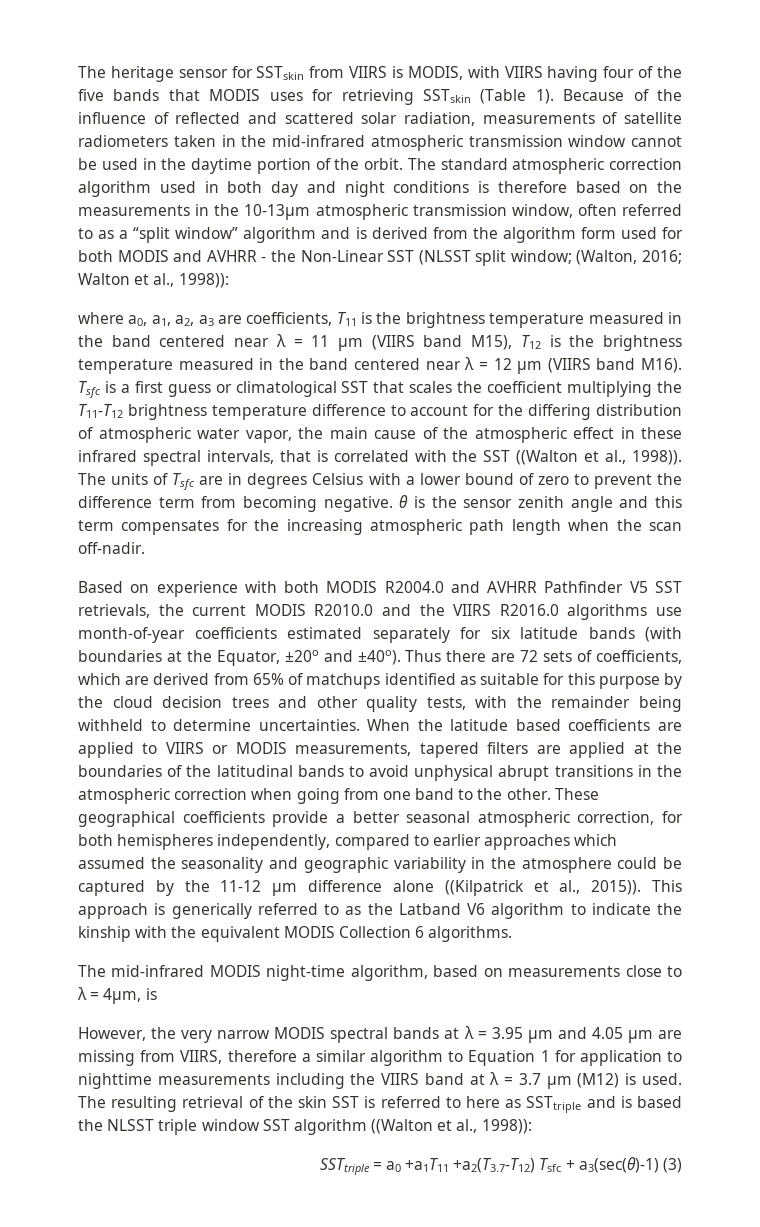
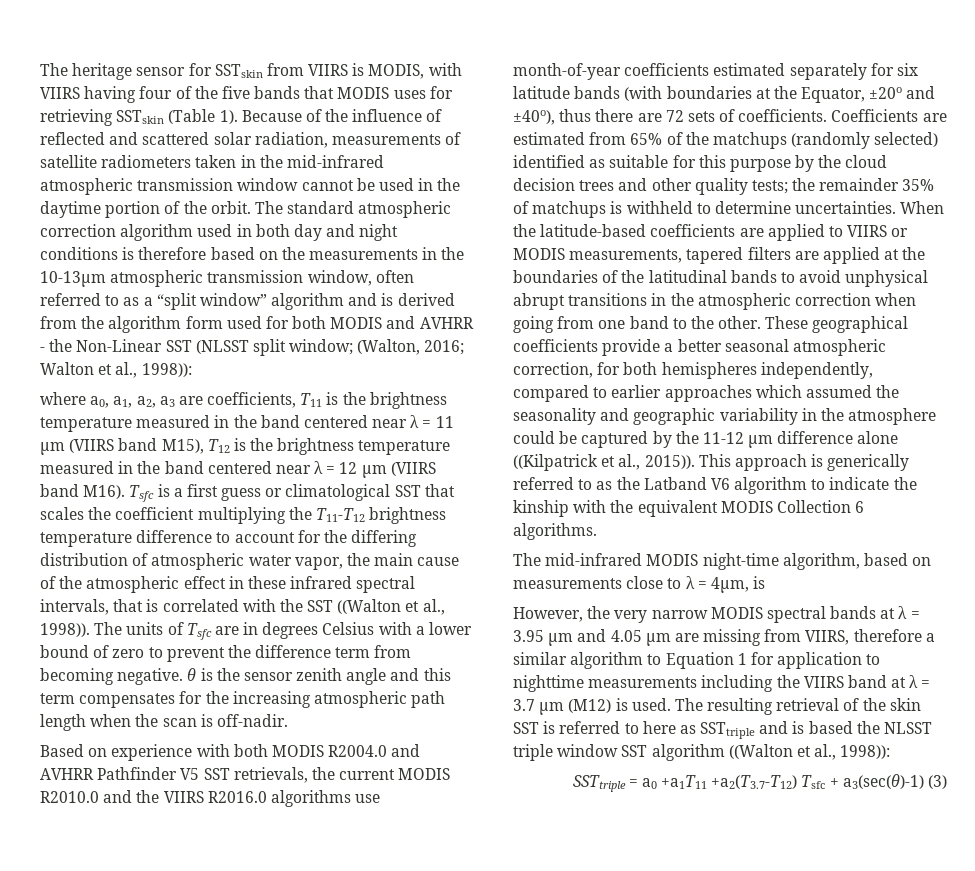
(682, 526) none -> [200,714,213,727] is
[357,650,442,665] ±40o). Thus -> [513,109,592,125] ±40o), thus
[595,650,682,664] [78,673,381,689] coefficients, which are derived from 65% of matchups -> [738,109,947,122] [513,132,939,149] coefficients. Coefficients are estimated from 65% of the matchups (randomly selected)
[426,696,682,712] tests, with the remainder being -> [751,178,935,194] [513,201,623,218] tests; the remainder 35% of matchups is
[450,719,561,731] latitude based -> [540,224,647,237] latitude-based

